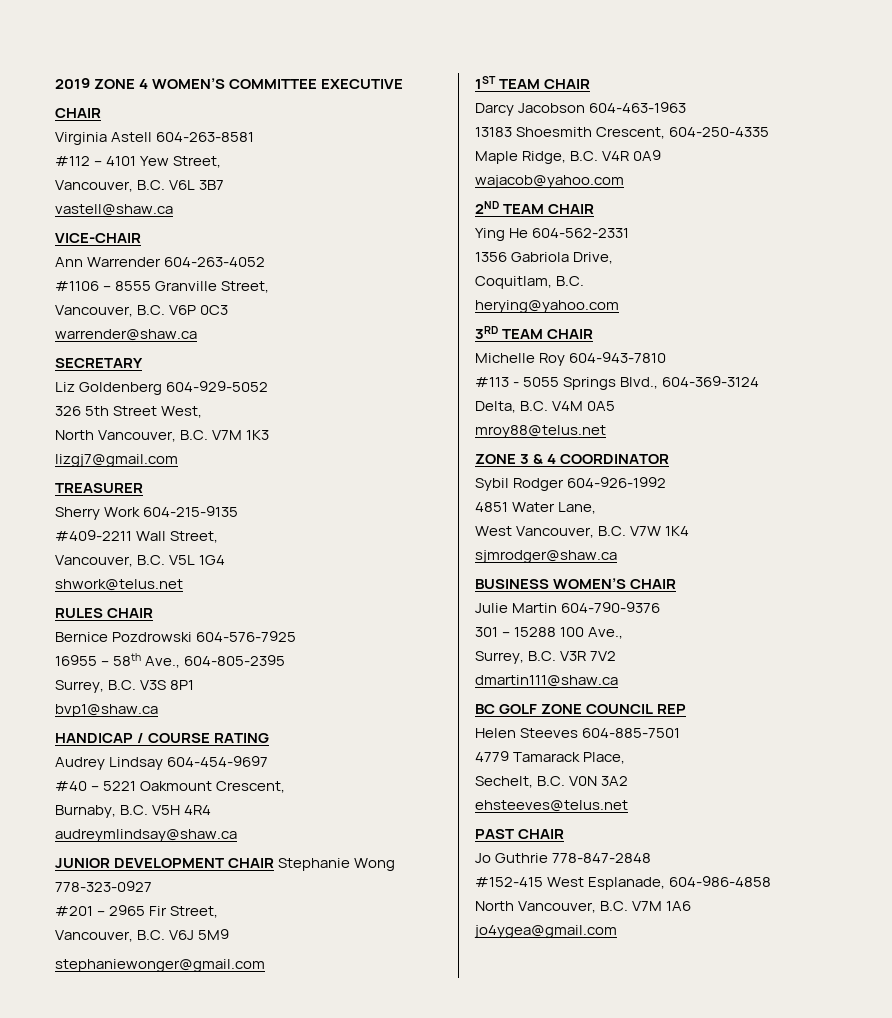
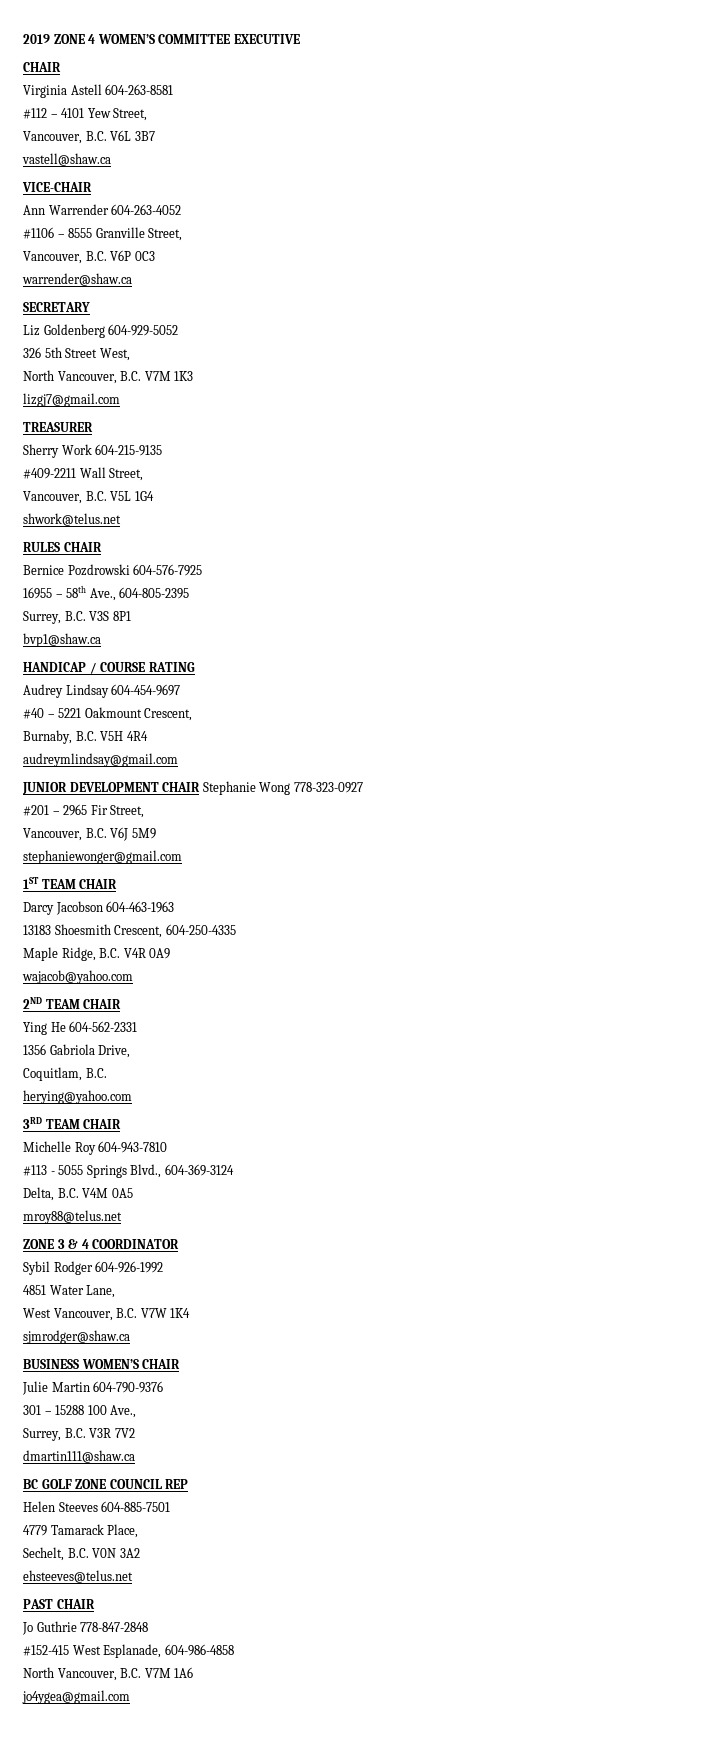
[55,829,237,842] audreymlindsay@shaw.ca -> [23,753,178,767] audreymlindsay@gmail.com

